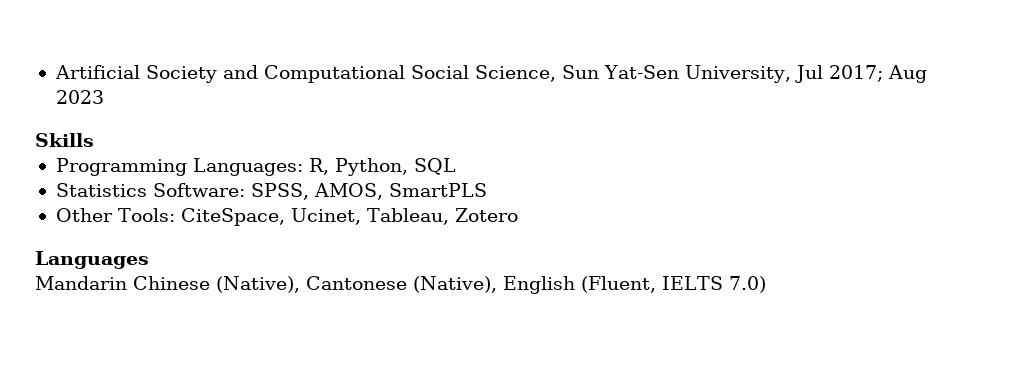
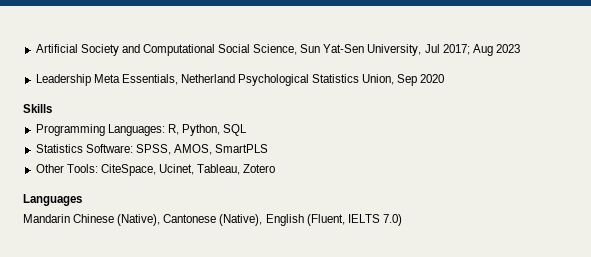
(104, 97) none -> [35,74,445,86] // Leadership Meta Essentials, Netherland Psychological Statistics Union, Sep 2020

